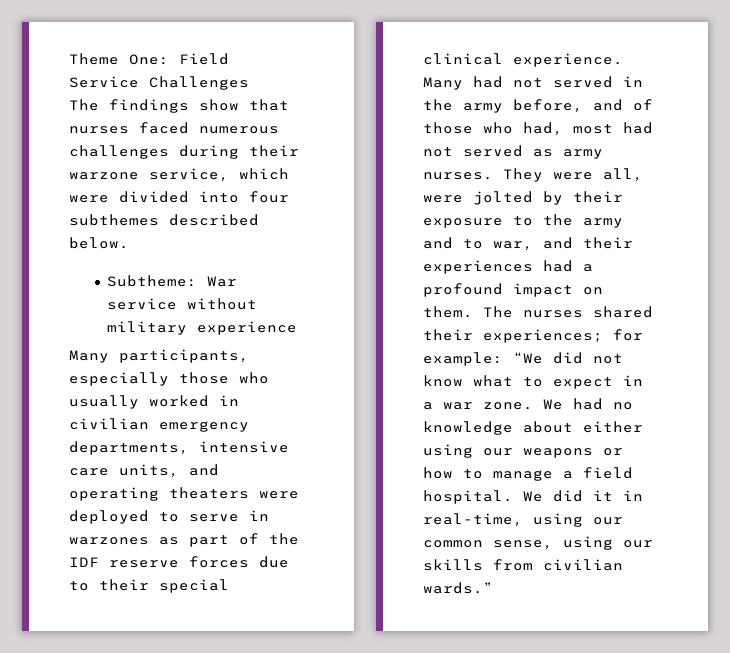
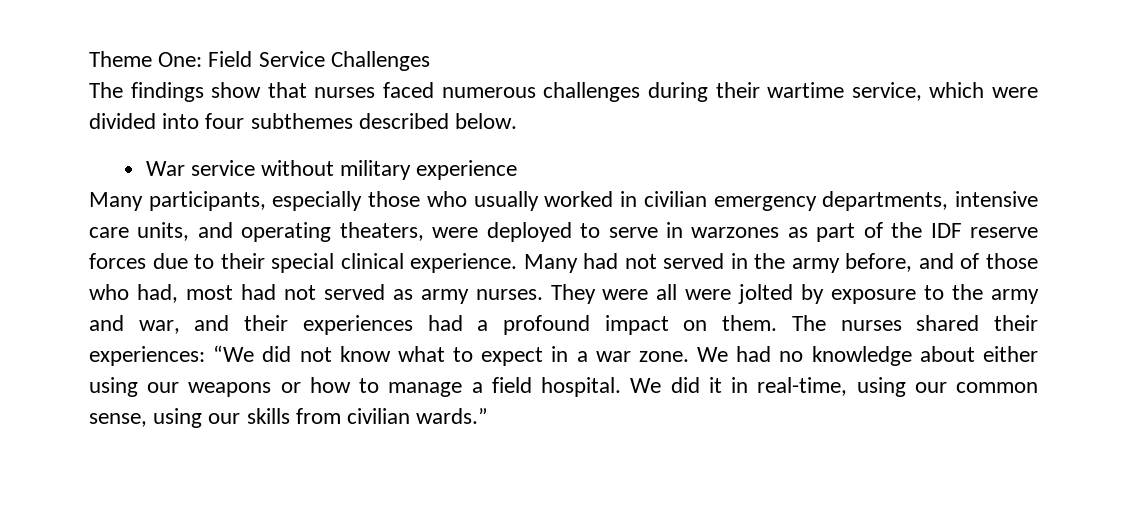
[69,172,139,180] warzone -> [767,82,845,98] wartime
[107,275,198,287] Subtheme: -> (518, 121) none
[169,487,249,499] theaters -> [339,222,424,241] theaters,
[603,168,643,182] all, -> [656,284,678,300] all
[573,191,623,203] their -> (825, 294) none
[463,239,483,249] to -> (124, 323) none
[483,329,643,343] [423,352,503,366] experiences; for example: -> [89,346,205,366] experiences:

